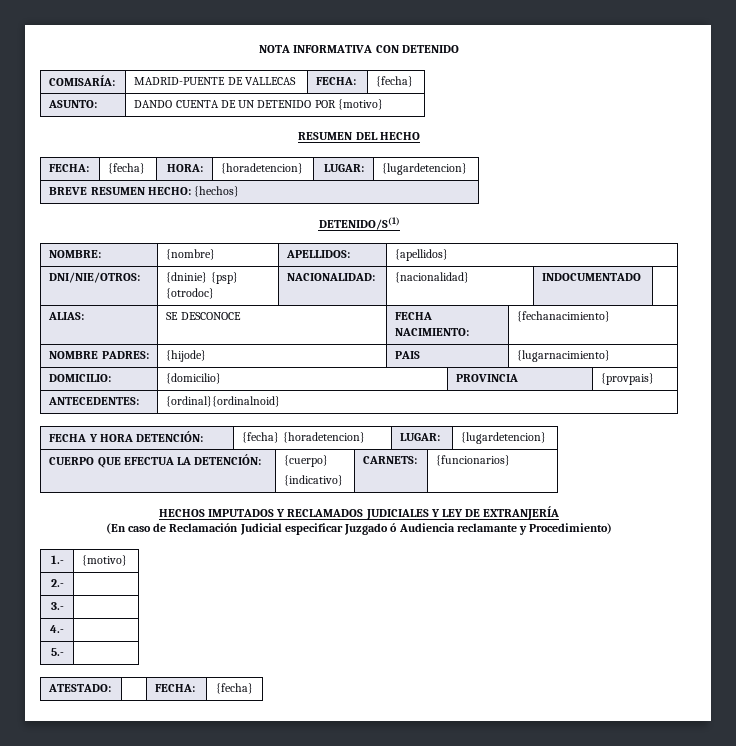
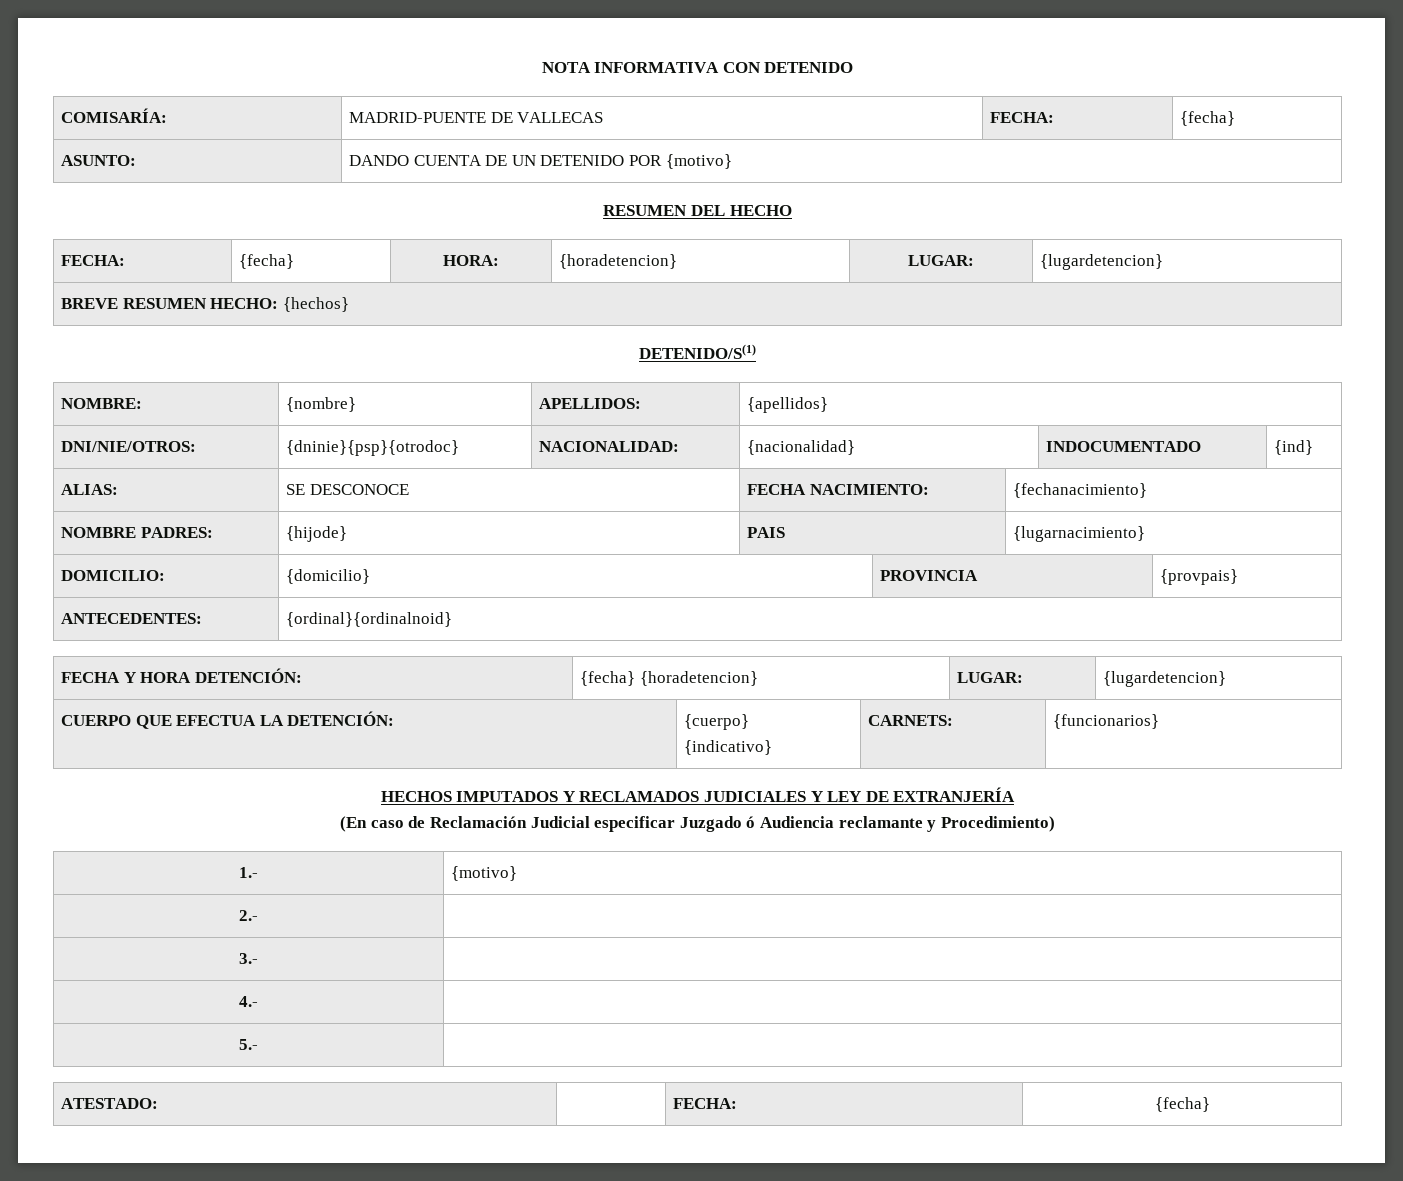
[166,272,238,284] [166,288,215,299] {dninie} {psp} {otrodoc} -> [286,440,460,456] {dninie}{psp}{otrodoc}
(642, 277) none -> [1274,440,1314,455] {ind}

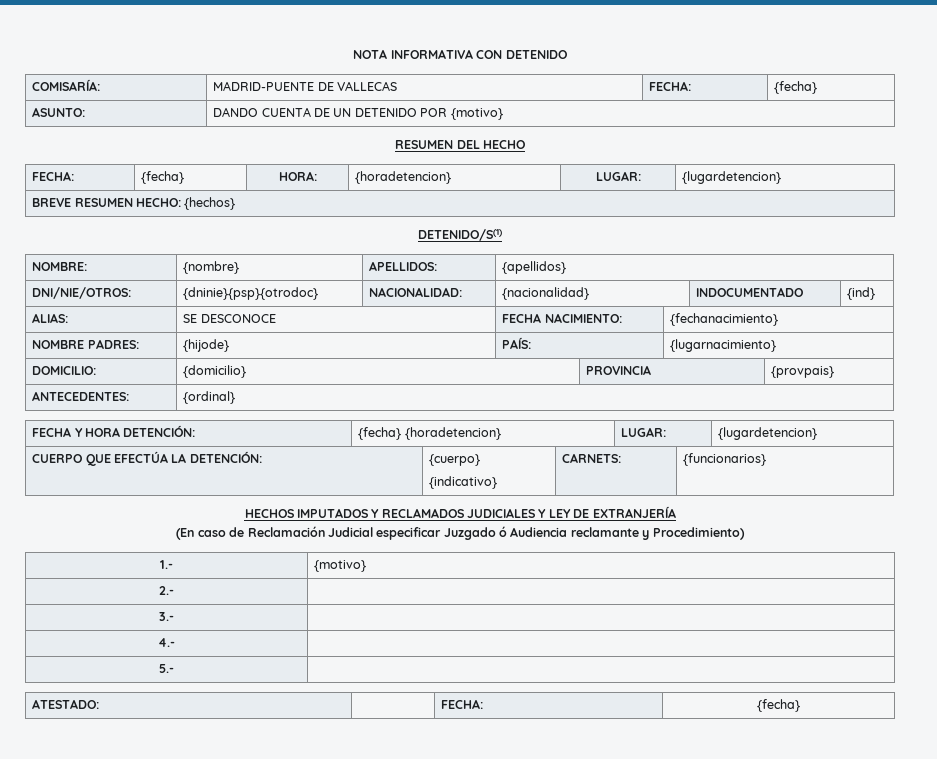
[747,527,786,538] PAIS -> [502,337,532,349] PAÍS:
[286,612,453,627] {ordinal}{ordinalnoid} -> [183,391,236,404] {ordinal}
[176,715,257,726] EFECTUA -> [114,451,169,463] EFECTÚA

